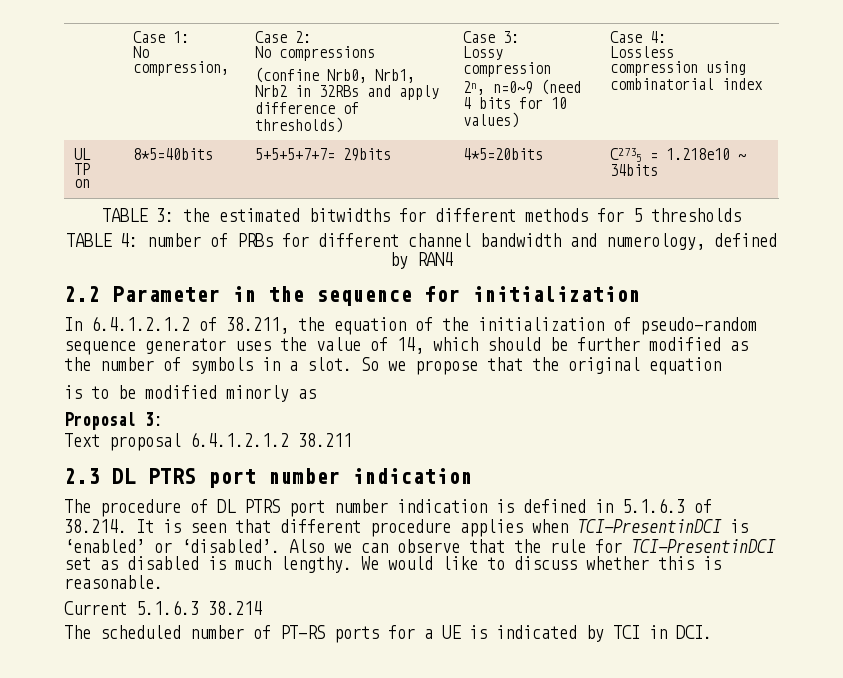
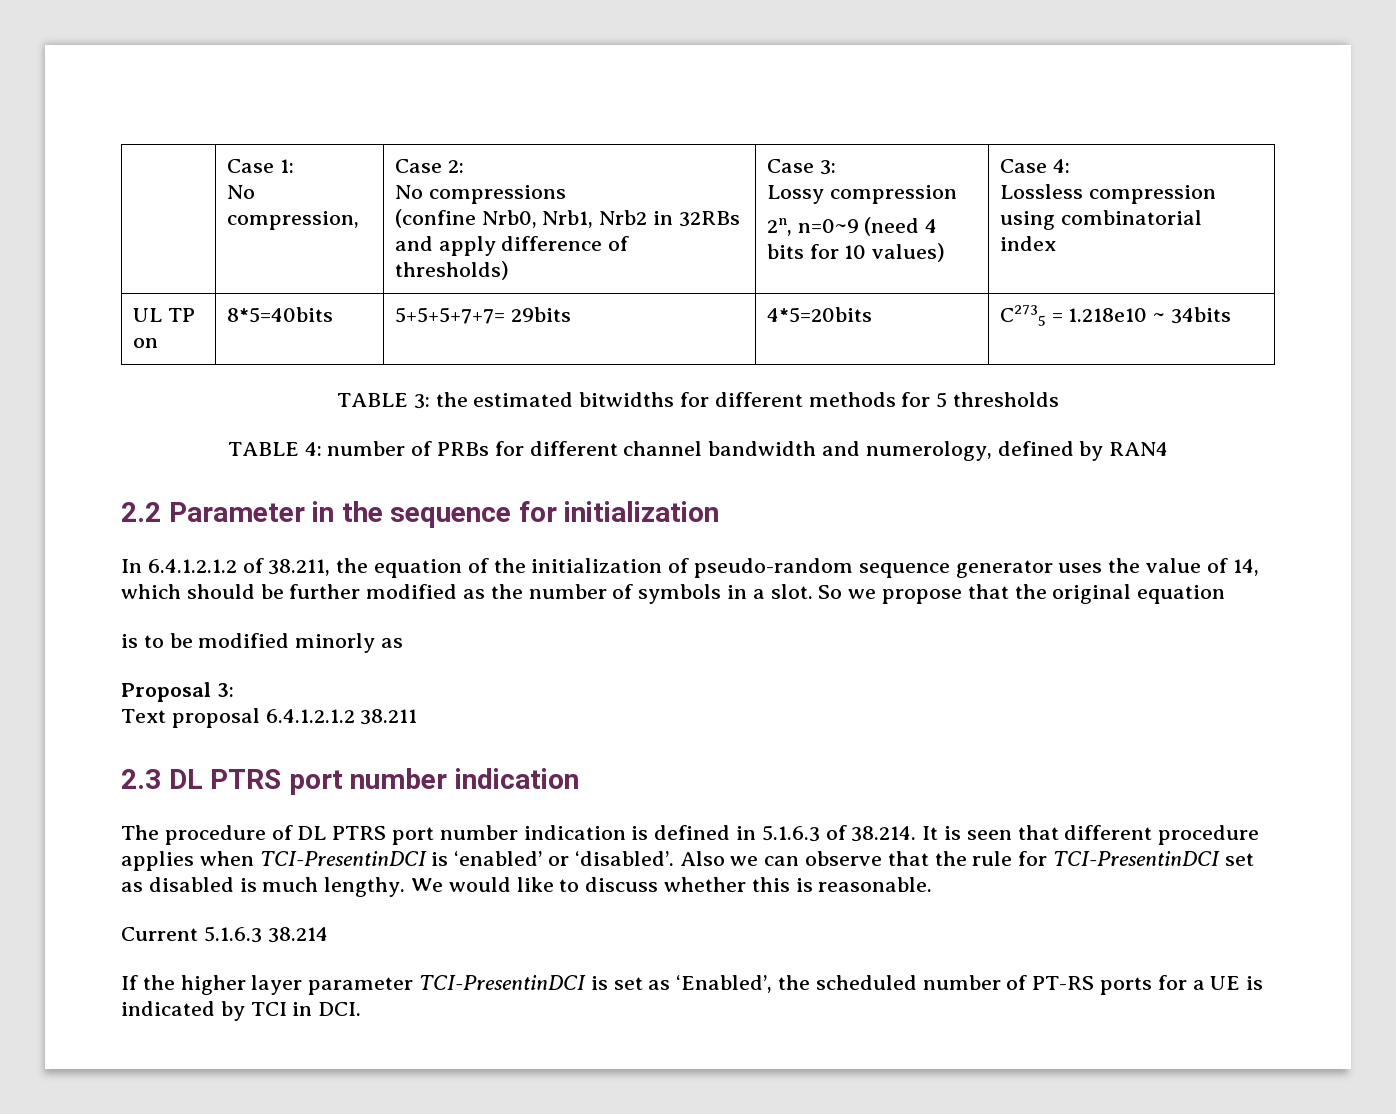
[64,625,91,639] The -> [121,975,811,995] If the higher layer parameter TCI-PresentinDCI is set as ‘Enabled’, the

